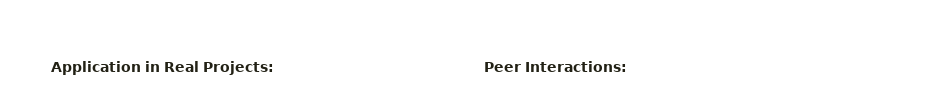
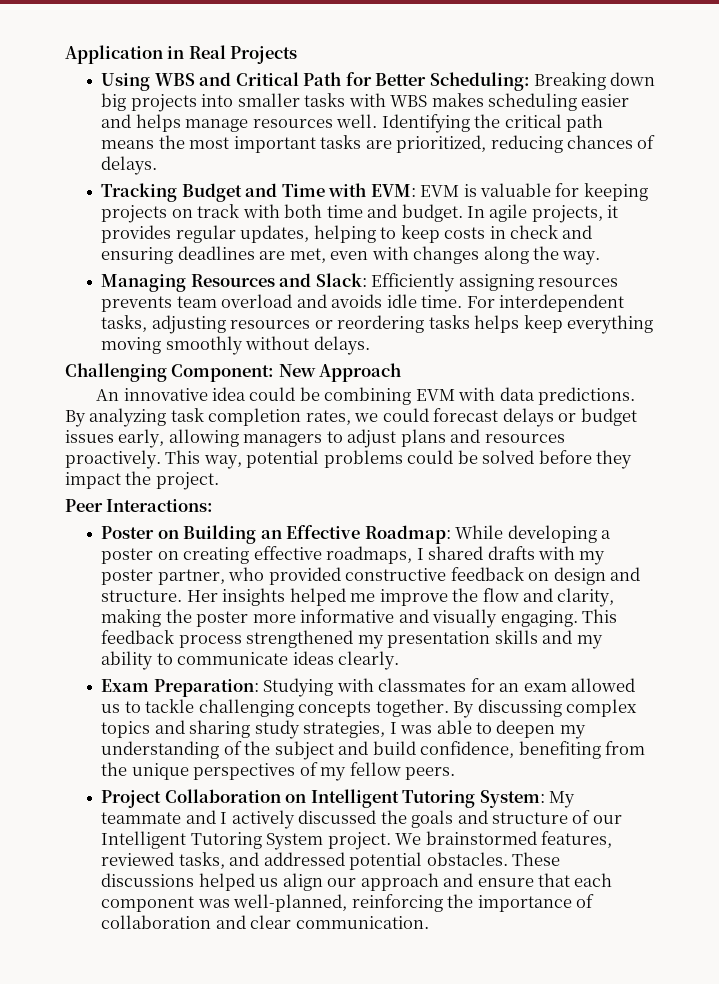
[203,61,274,75] [484,61,627,72] Projects: // Peer Interactions: -> [230,46,298,64] [101,72,656,91] [101,93,630,112] [101,114,604,133] [101,135,656,153] [101,156,158,175] [101,183,648,202] [101,204,619,223] [101,225,593,243] [101,246,601,265] [101,273,619,292] [101,294,625,312] [101,315,654,334] [101,336,370,355] [65,363,402,382] [96,387,636,405] [65,408,637,427] [65,429,565,448] [65,450,633,469] [65,471,219,490] [65,499,214,512] [101,525,612,544] [101,546,606,565] [101,567,641,585] [101,588,615,607] [101,609,618,628] [101,630,603,649] [101,651,400,670] [101,678,636,697] [101,699,638,718] [101,720,586,739] [101,741,646,760] [101,762,456,781] [101,789,576,808] [101,810,622,829] [101,831,613,850] [101,852,561,870] [101,873,613,891] [101,894,595,912] [101,915,429,929] Projects // Using WBS and Critical Path for Better Scheduling: Breaking down big projects into smaller tasks with WBS makes scheduling easier and helps manage resources well. Identifying the critical path means the most important tasks are prioritized, reducing chances of delays. // Tracking Budget and Time with EVM: EVM is valuable for keeping projects on track with both time and budget. In agile projects, it provides regular updates, helping to keep costs in check and ensuring deadlines are met, even with changes along the way. // Managing Resources and Slack: Efficiently assigning resources prevents team overload and avoids idle time. For interdependent tasks, adjusting resources or reordering tasks helps keep everything moving smoothly without delays. // Challenging Component: New Approach // An innovative idea could be combining EVM with data predictions. By analyzing task completion rates, we could forecast delays or budget issues early, allowing managers to adjust plans and resources proactively. This way, potential problems could be solved before they impact the project. // Peer Interactions: // Poster on Building an Effective Roadmap: While developing a poster on creating effective roadmaps, I shared drafts with my poster partner, who provided constructive feedback on design and structure. Her insights helped me improve the flow and clarity, making the poster more informative and visually engaging. This feedback process strengthened my presentation skills and my ability to communicate ideas clearly. // Exam Preparation: Studying with classmates for an exam allowed us to tackle challenging concepts together. By discussing complex topics and sharing study strategies, I was able to deepen my understanding of the subject and build confidence, benefiting from the unique perspectives of my fellow peers. // Project Collaboration on Intelligent Tutoring System: My teammate and I actively discussed the goals and structure of our Intelligent Tutoring System project. We brainstormed features, reviewed tasks, and addressed potential obstacles. These discussions helped us align our approach and ensure that each component was well-planned, reinforcing the importance of collaboration and clear communication.

